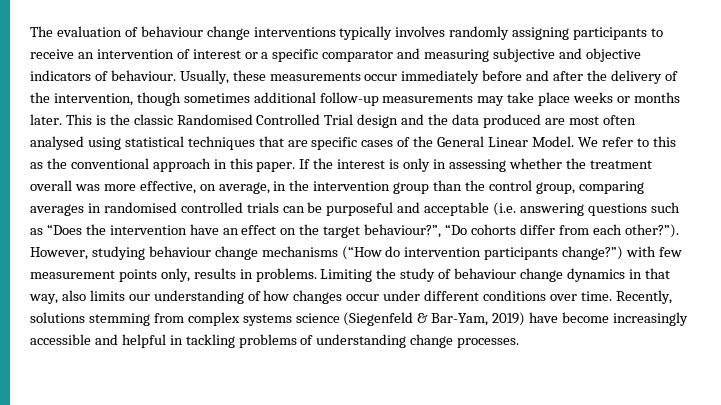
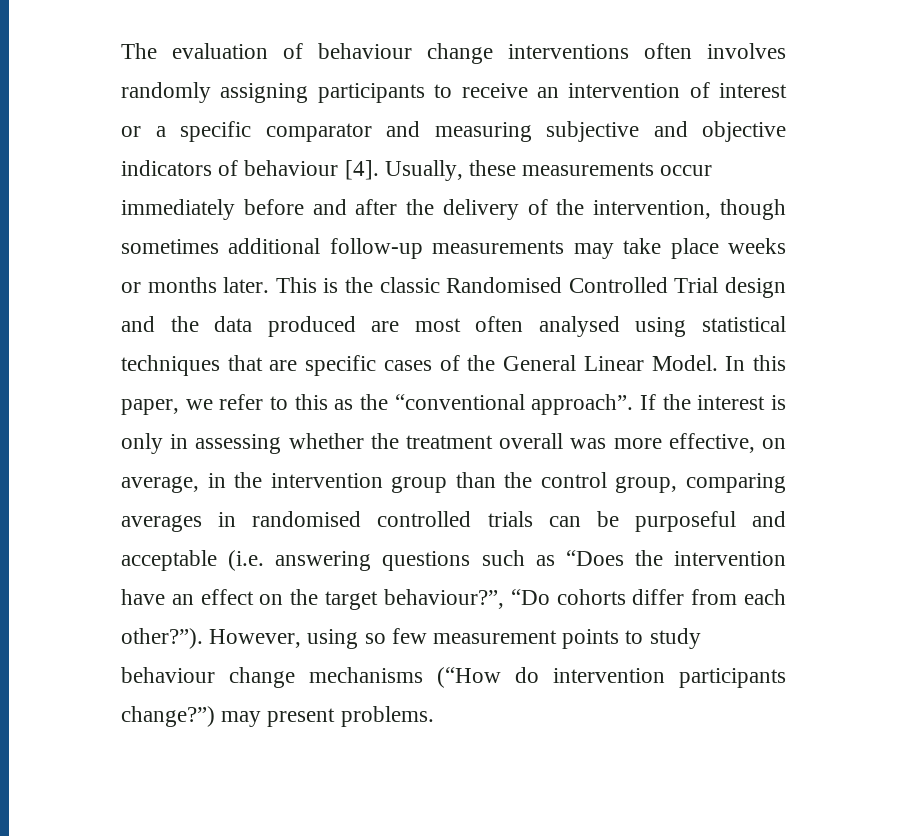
[339,26,393,40] typically -> [644,43,692,59] often
[110,70,176,81] behaviour. -> [244,160,379,180] behaviour [4].
[577,137,598,147] We -> [725,355,787,371] [121,399,213,415] In this paper, we
[70,158,296,172] conventional approach in this paper. -> [394,394,634,415] “conventional approach”.
[91,246,145,260] studying -> [307,628,701,649] using so few measurement points to study
[626,246,683,257] [30,268,670,282] [29,290,672,304] [30,312,688,326] [30,334,520,348] with few measurement points only, results in problems. Limiting the study of behaviour change dynamics in that way, also limits our understanding of how changes occur under different conditions over time. Recently, solutions stemming from complex systems science (Siegenfeld & Bar-Yam, 2019) have become increasingly accessible and helpful in tackling problems of understanding change processes. -> [221,706,434,727] may present problems.

